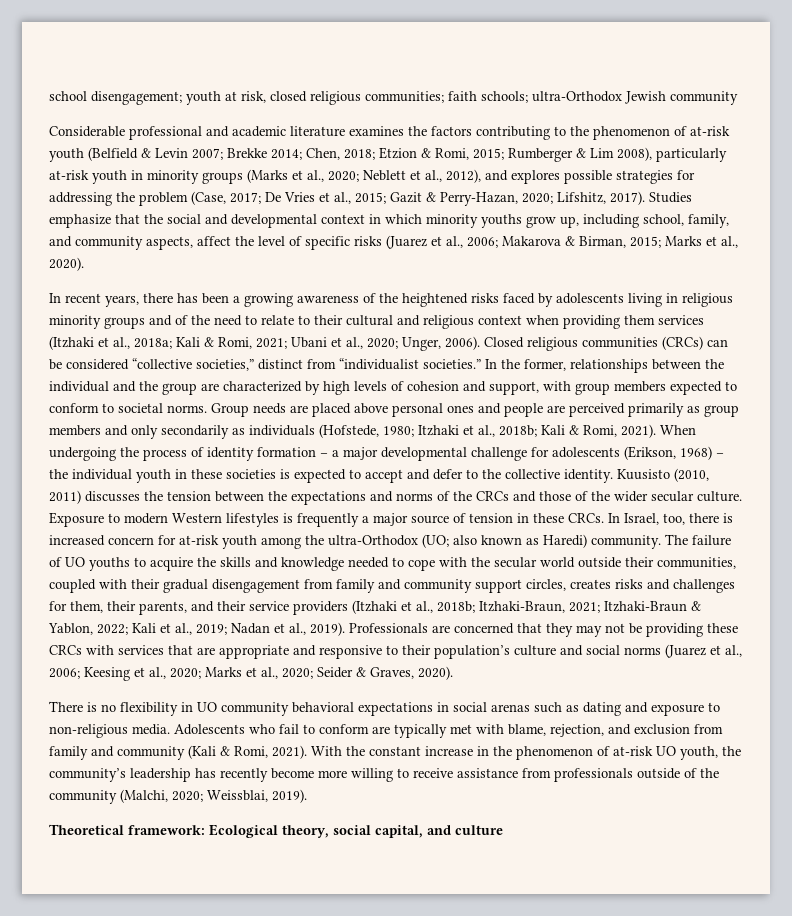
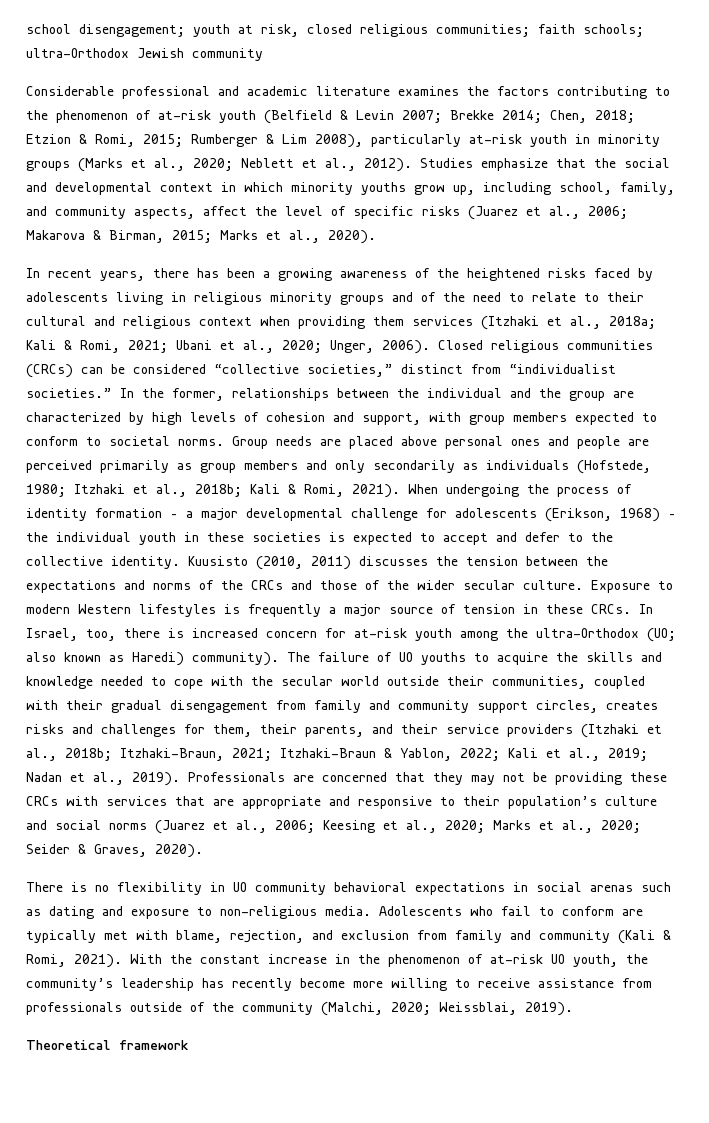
[446,169,695,184] [49,191,645,206] 2012), and explores possible strategies for addressing the problem (Case, 2017; De Vries et al., 2015; Gazit & Perry-Hazan, 2020; Lifshitz, 2017). -> [364,158,412,172] 2012).
[591,535,661,549] community. -> [192,652,279,666] community).
[128,824,503,838] framework: Ecological theory, social capital, and culture -> [119,1040,189,1050] framework

